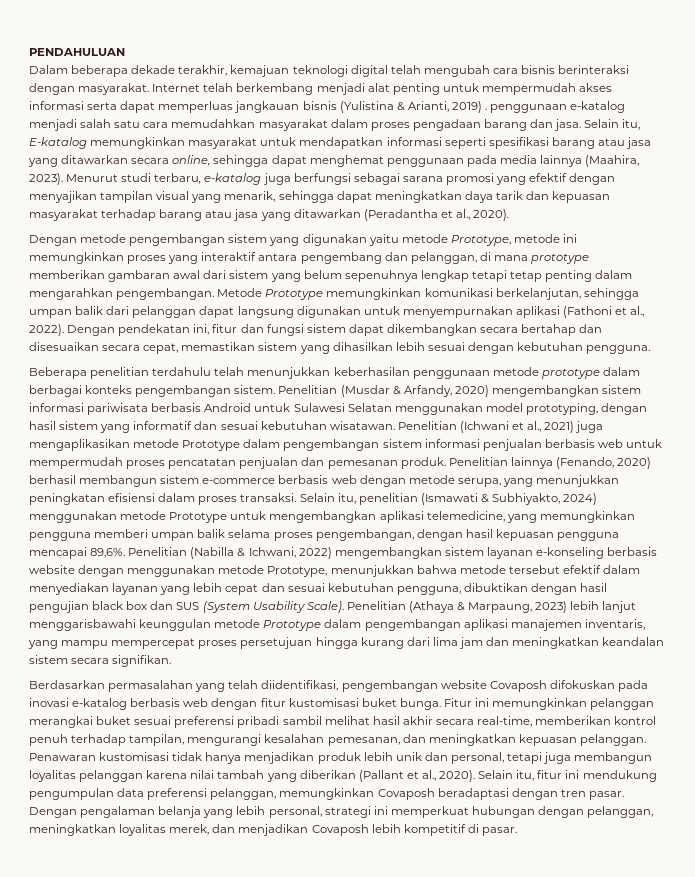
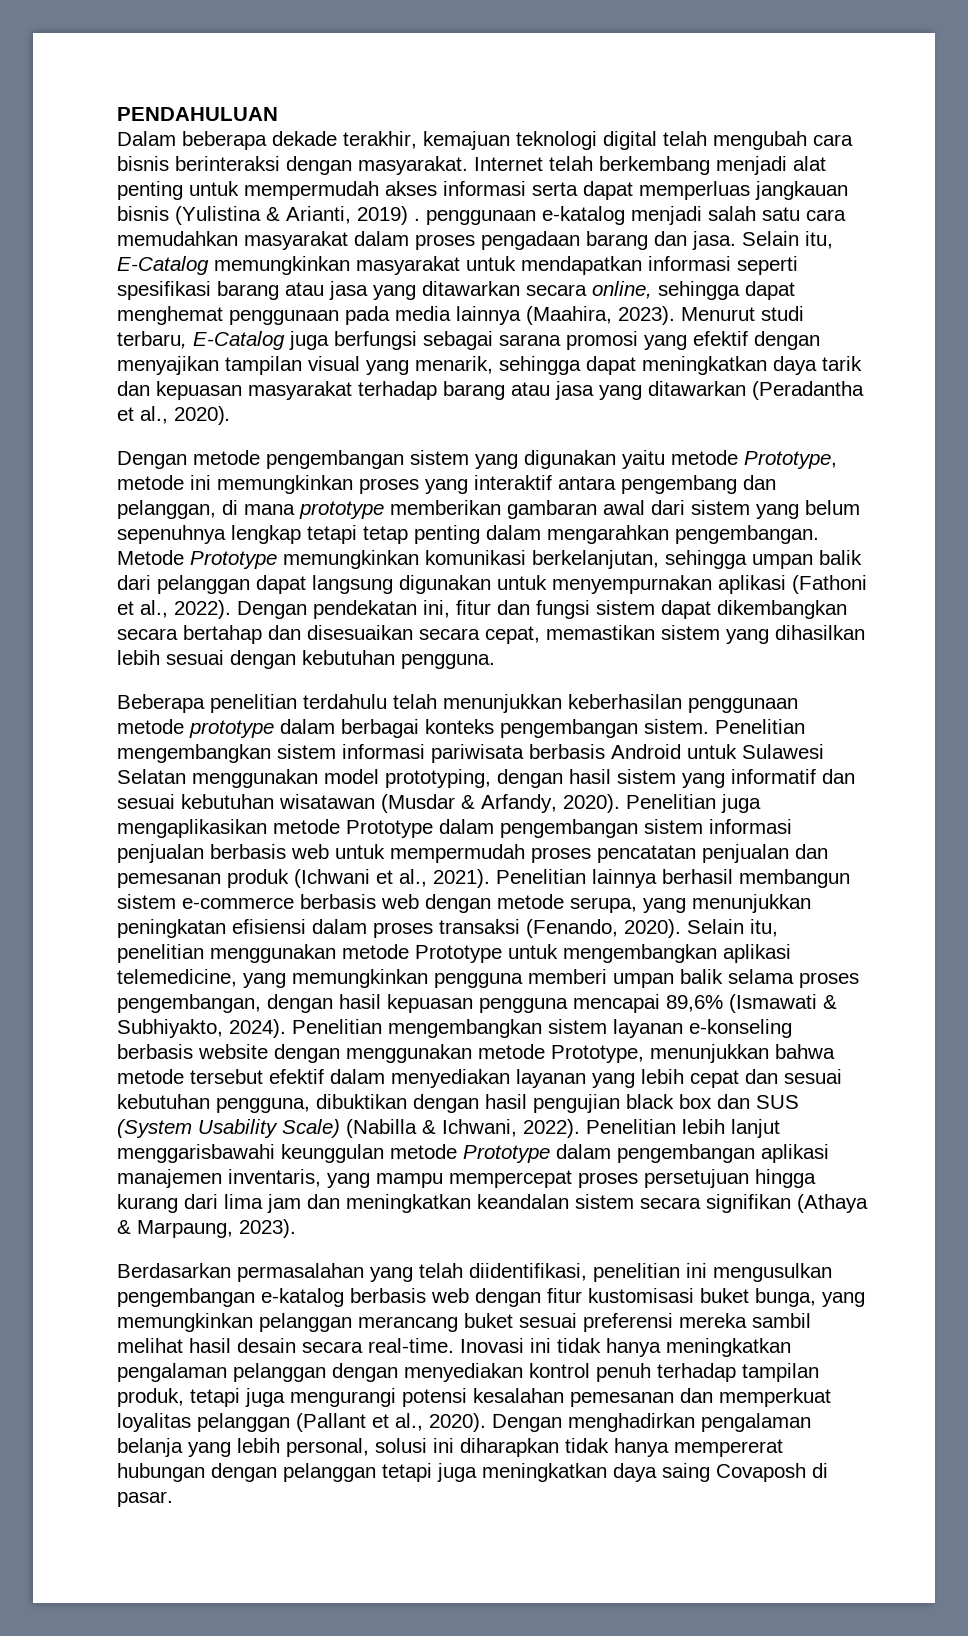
[29,137,87,149] E-katalog -> [117,256,209,275] E-Catalog
[204,173,262,185] e-katalog -> [193,331,285,350] E-Catalog
[340,385,489,397] (Musdar & Arfandy, 2020) -> (805, 726) none
[329,421,575,433] wisatawan. Penelitian (Ichwani et al., 2021) -> [279,794,716,813] wisatawan (Musdar & Arfandy, 2020). Penelitian
[400,457,652,469] produk. Penelitian lainnya (Fenando, 2020) -> [227,869,657,888] produk (Ichwani et al., 2021). Penelitian lainnya
[240,493,598,505] transaksi. Selain itu, penelitian (Ismawati & Subhiyakto, 2024) -> [439,919,778,938] [117,944,204,963] transaksi (Fenando, 2020). Selain itu, penelitian
[90,547,332,559] 89,6%. Penelitian (Nabilla & Ichwani, 2022) -> [666,994,837,1013] [117,1019,382,1038] 89,6% (Ismawati & Subhiyakto, 2024). Penelitian
[306,601,568,613] Scale). Penelitian (Athaya & Marpaung, 2023) -> [282,1119,676,1138] Scale) (Nabilla & Ichwani, 2022). Penelitian
[112,655,172,667] signifikan. -> [706,1194,868,1213] [117,1219,296,1238] signifikan (Athaya & Marpaung, 2023).
[341,680,648,692] [29,698,69,707] pengembangan website Covaposh difokuskan pada inovasi -> [593,1263,832,1282] [117,1288,255,1307] penelitian ini mengusulkan pengembangan
[399,698,490,710] bunga. Fitur ini -> [755,1288,865,1307] bunga, yang
[29,716,93,728] merangkai -> [358,1316,458,1332] merancang
[237,716,280,728] pribadi -> [679,1313,747,1328] mereka
[402,716,657,727] [29,734,646,746] [29,752,653,764] [29,770,657,782] [29,788,624,800] [29,807,77,818] akhir secara real-time, memberikan kontrol penuh terhadap tampilan, mengurangi kesalahan pemesanan, dan meningkatkan kepuasan pelanggan. Penawaran kustomisasi tidak hanya menjadikan produk lebih unik dan personal, tetapi juga membangun loyalitas pelanggan karena nilai tambah yang diberikan (Pallant et al., 2020). Selain itu, fitur ini mendukung pengumpulan data preferensi pelanggan, memungkinkan Covaposh beradaptasi dengan tren pasar. Dengan -> [237,1338,791,1357] [117,1363,819,1382] [117,1388,831,1407] [117,1413,695,1432] desain secara real-time. Inovasi ini tidak hanya meningkatkan pengalaman pelanggan dengan menyediakan kontrol penuh terhadap tampilan produk, tetapi juga mengurangi potensi kesalahan pemesanan dan memperkuat loyalitas pelanggan (Pallant et al., 2020). Dengan menghadirkan
[324,806,654,818] [29,824,466,836] strategi ini memperkuat hubungan dengan pelanggan, meningkatkan loyalitas merek, dan menjadikan Covaposh lebih kompetitif -> [375,1438,783,1457] [117,1463,806,1482] solusi ini diharapkan tidak hanya mempererat hubungan dengan pelanggan tetapi juga meningkatkan daya saing Covaposh

